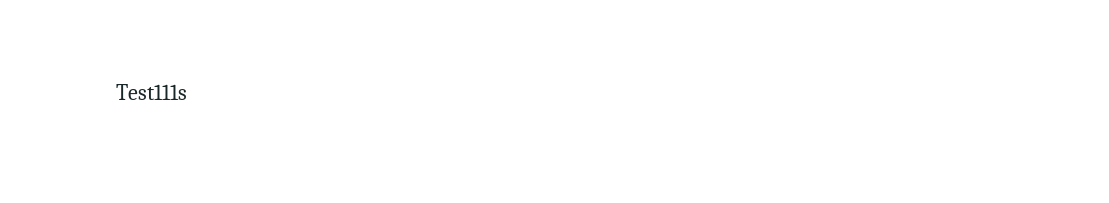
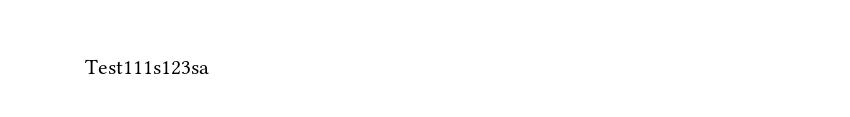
[116,84,187,100] Test111s -> [85,59,209,75] Test111s123sa

